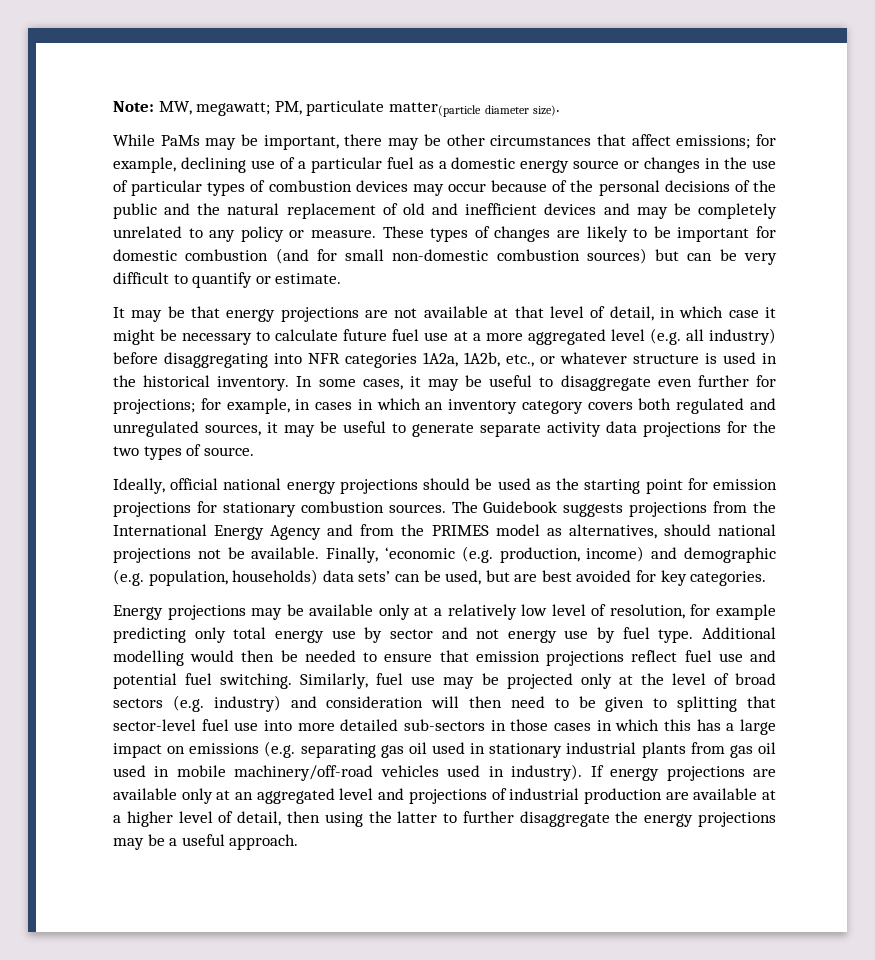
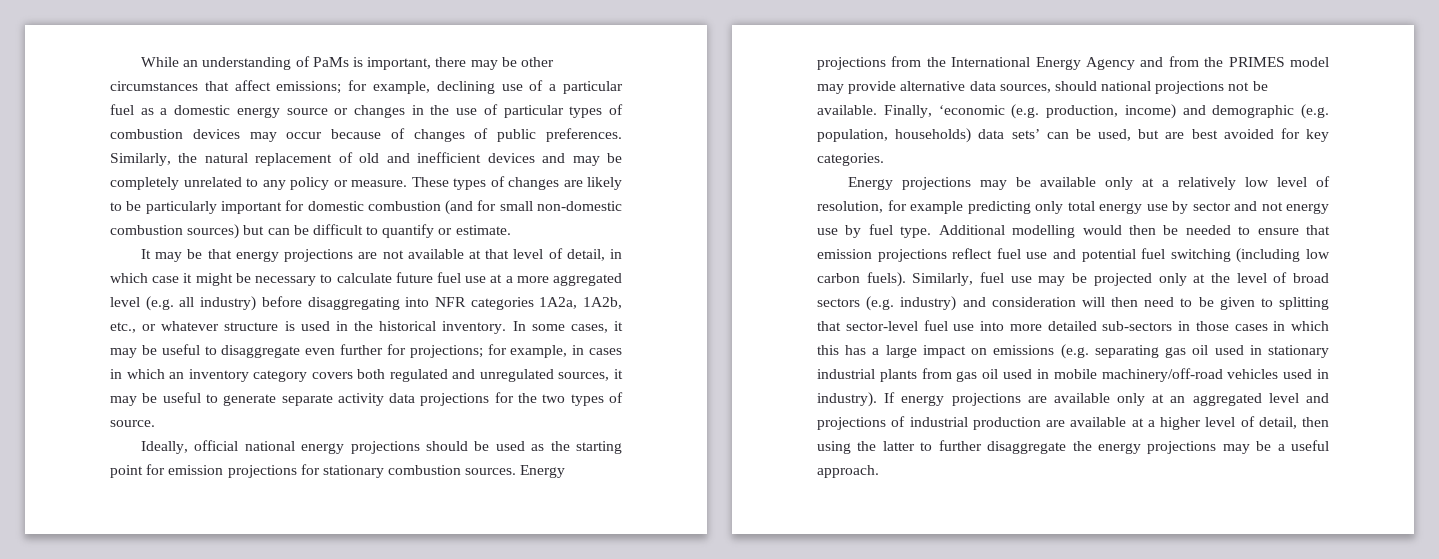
[113,100,561,117] [113,134,259,150] Note: MW, megawatt; PM, particulate matter(particle diameter size). // While PaMs may be -> [141,56,363,70] While an understanding of PaMs is
[570,180,776,196] [113,203,191,219] the personal decisions of the public and -> [413,128,622,142] [110,153,171,166] changes of public preferences. Similarly,
(671, 232) none -> [145,201,217,214] particularly
[743,253,777,265] very -> (309, 230) none
[451,501,624,517] The Guidebook suggests -> [520,465,566,478] Energy
[546,524,657,539] as alternatives, -> [817,81,1051,94] may provide alternative data sources,
[220,673,293,689] switching. -> [1170,248,1330,263] [817,272,906,287] switching (including low carbon fuels).

